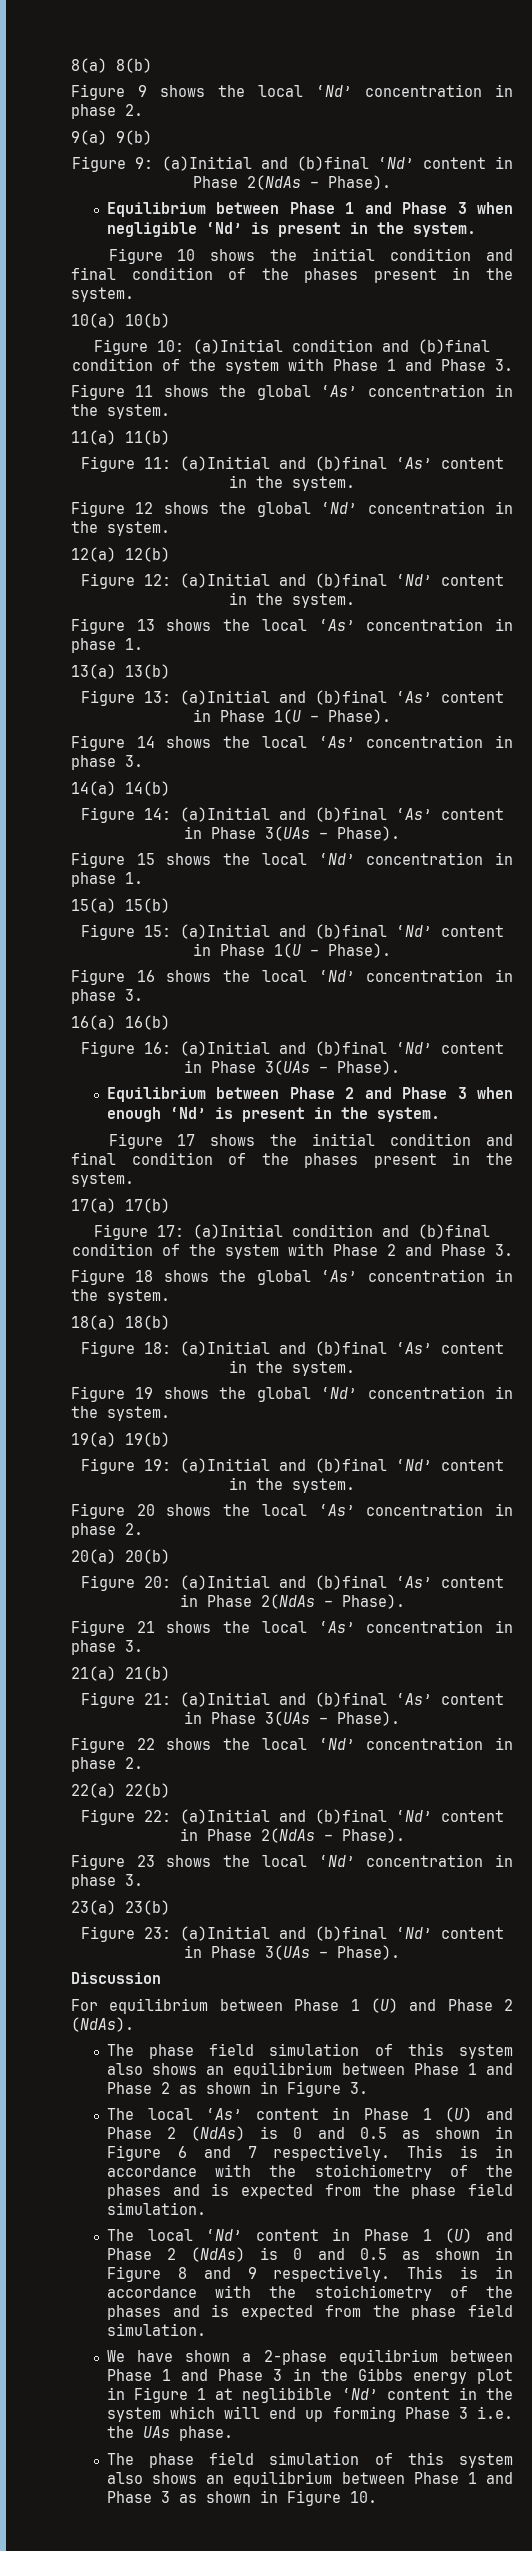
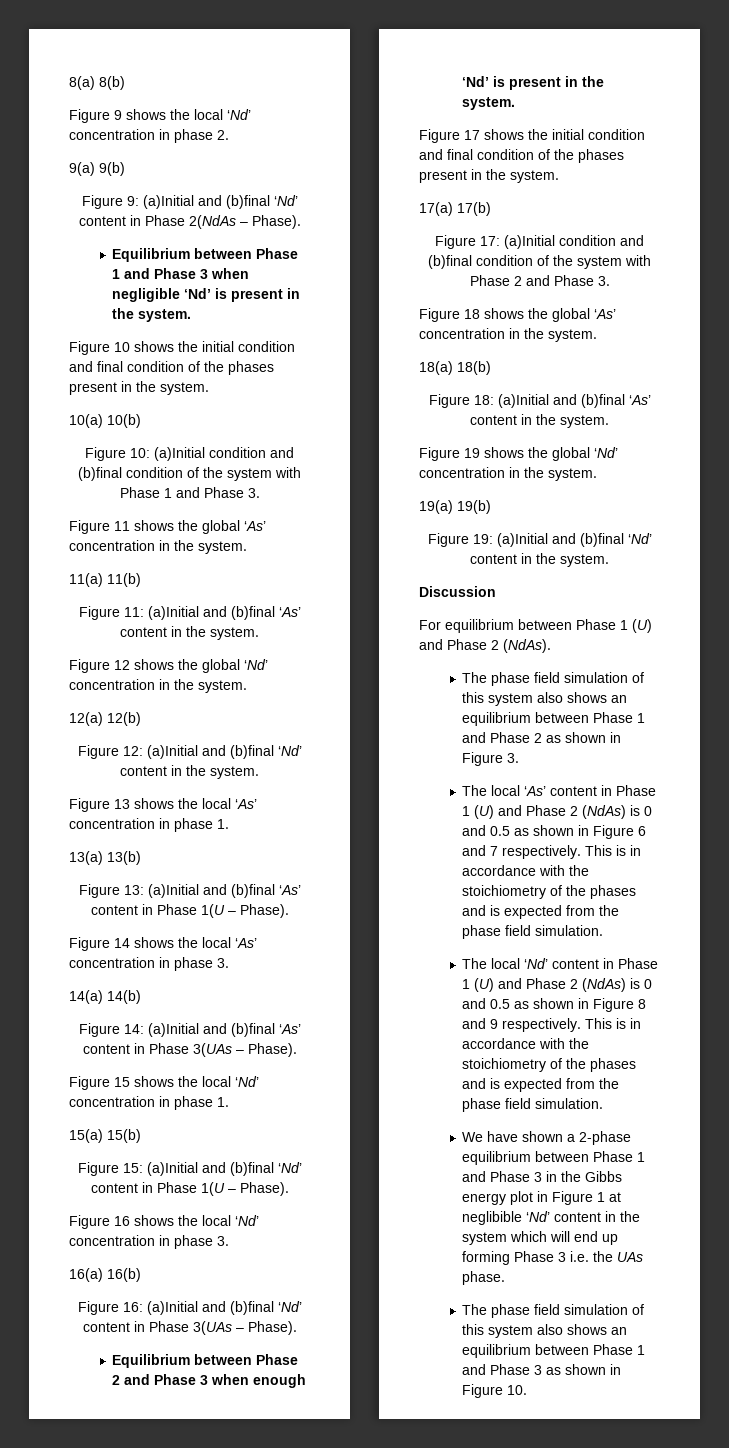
[71,1503,513,1519] [71,1523,143,1538] [71,1549,170,1564] [80,1575,504,1591] [179,1594,405,1609] [71,1620,513,1636] [71,1640,143,1655] [71,1666,170,1681] [80,1692,504,1708] [184,1711,400,1726] [71,1737,513,1753] [71,1757,143,1772] [71,1783,170,1798] [80,1809,504,1825] [179,1828,405,1843] [71,1854,513,1870] [71,1874,143,1889] [71,1900,170,1915] [80,1926,504,1942] [184,1945,400,1960] // Figure 20 shows the local ‘As’ concentration in phase 2. // 20(a) 20(b) // Figure 20: (a)Initial and (b)final ‘As’ content in Phase 2(NdAs – Phase). // Figure 21 shows the local ‘As’ concentration in phase 3. // 21(a) 21(b) // Figure 21: (a)Initial and (b)final ‘As’ content in Phase 3(UAs – Phase). // Figure 22 shows the local ‘Nd’ concentration in phase 2. // 22(a) 22(b) // Figure 22: (a)Initial and (b)final ‘Nd’ content in Phase 2(NdAs – Phase). // Figure 23 shows the local ‘Nd’ concentration in phase 3. // 23(a) 23(b) // Figure 23: (a)Initial and (b)final ‘Nd’ content in Phase 3(UAs – Phase). -> (609, 560) none

